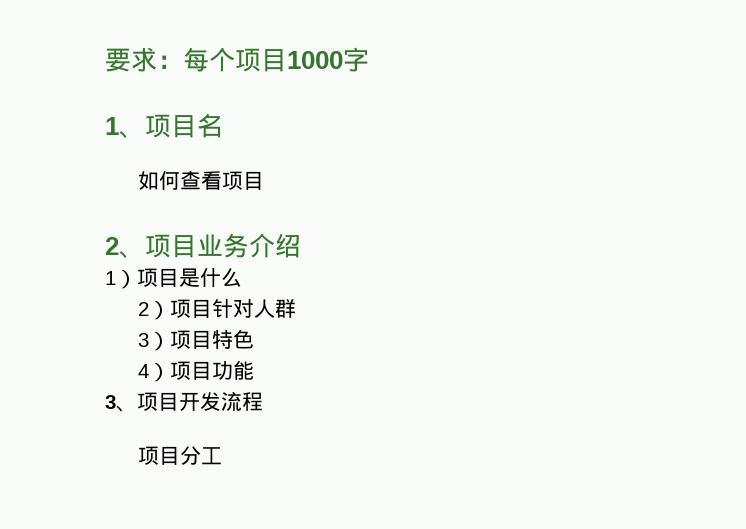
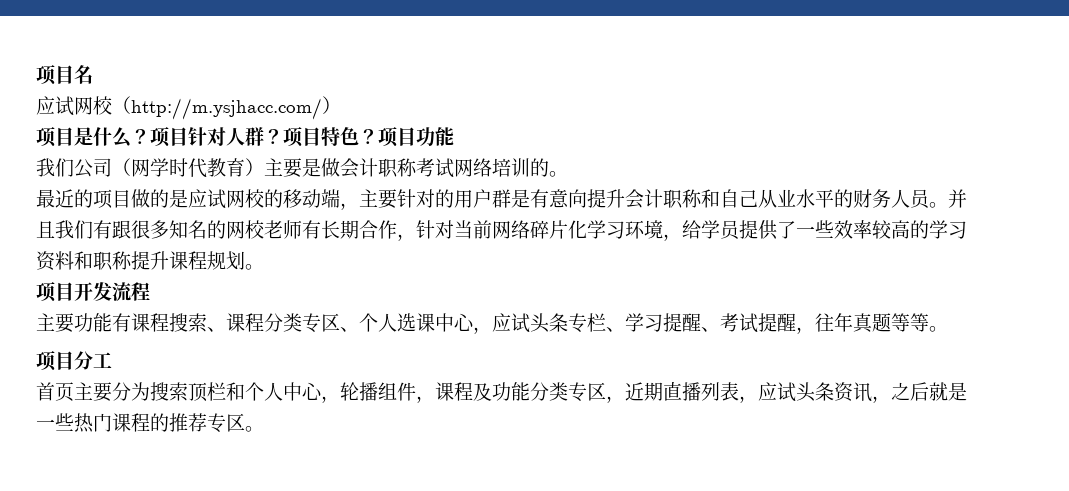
[105,47,369,72] [105,113,223,139] [138,170,265,190] [105,233,301,259] [105,269,137,289] 要求：每个项目1000字 // 1、项目名 // 如何查看项目 // 2、项目业务介绍 // 1） -> [36,65,93,85] [36,96,341,120] 项目名 // 应试网校（http://m.ysjhacc.com/） //
[138,300,171,320] // 2） -> [131,129,150,144] ？
[138,331,171,351] // 3） -> [264,129,283,144] ？
[138,362,171,382] // 4） -> [359,129,378,144] ？
[105,391,263,412] [138,446,223,465] 3、项目开发流程 // 项目分工 -> [36,158,568,178] [36,189,967,210] [36,220,967,241] [36,251,264,271] [36,282,150,302] [36,313,948,334] [36,351,112,371] [36,382,967,403] [36,413,264,433] 我们公司（网学时代教育）主要是做会计职称考试网络培训的。 // 最近的项目做的是应试网校的移动端，主要针对的用户群是有意向提升会计职称和自己从业水平的财务人员。并且我们有跟很多知名的网校老师有长期合作，针对当前网络碎片化学习环境，给学员提供了一些效率较高的学习资料和职称提升课程规划。 // 项目开发流程 // 主要功能有课程搜索、课程分类专区、个人选课中心，应试头条专栏、学习提醒、考试提醒，往年真题等等。 // 项目分工 // 首页主要分为搜索顶栏和个人中心，轮播组件，课程及功能分类专区，近期直播列表，应试头条资讯，之后就是一些热门课程的推荐专区。

